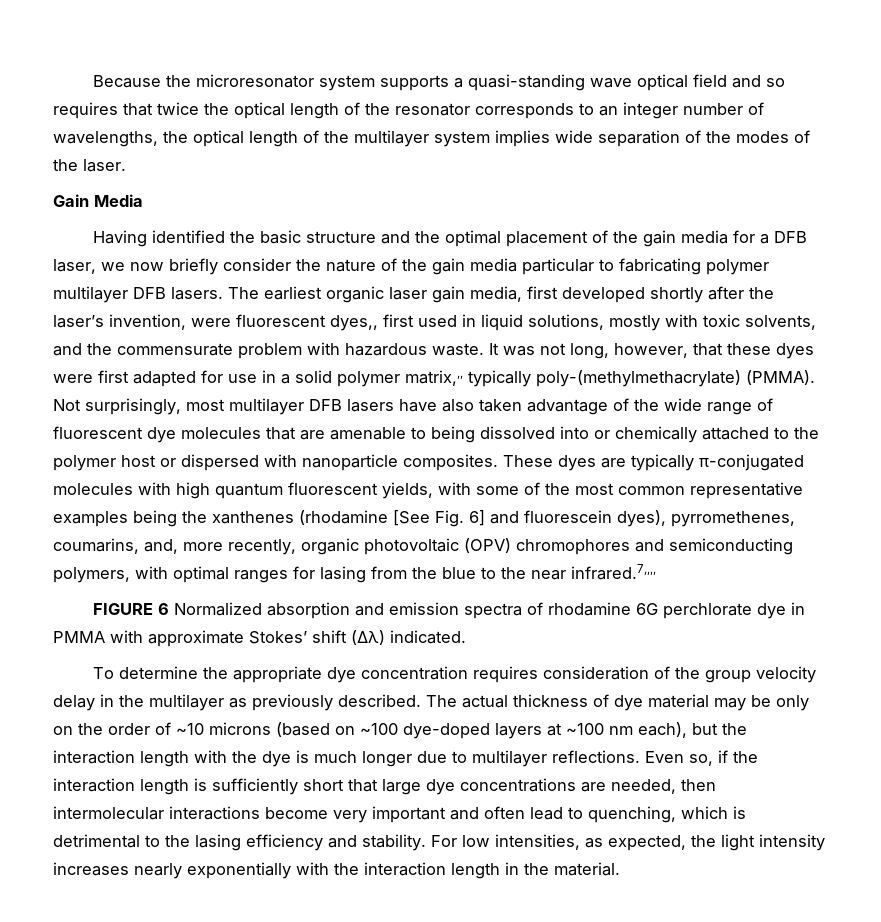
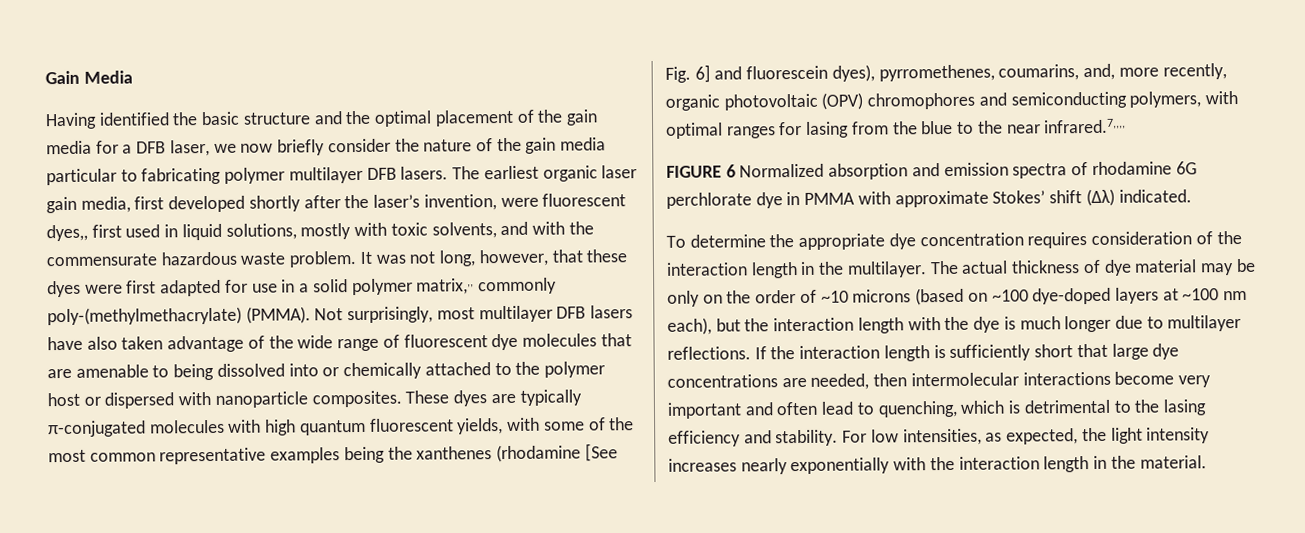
[92,74,785,91] [53,102,764,119] [53,130,810,147] [53,159,126,172] Because the microresonator system supports a quasi-standing wave optical field and so requires that twice the optical length of the resonator corresponds to an integer number of wavelengths, the optical length of the multilayer system implies wide separation of the modes of the laser. // -> (45, 77) none
(82, 349) none -> [531,221,565,235] with
[238,342,484,359] problem with hazardous waste. -> [160,251,357,268] hazardous waste problem.
[468,370,531,387] typically -> [477,277,557,295] commonly
[704,666,816,683] [53,694,421,711] group velocity delay in the multilayer as previously described. -> [666,261,927,279] interaction length in the multilayer.
[645,750,728,766] Even so, if -> [754,346,767,360] If

